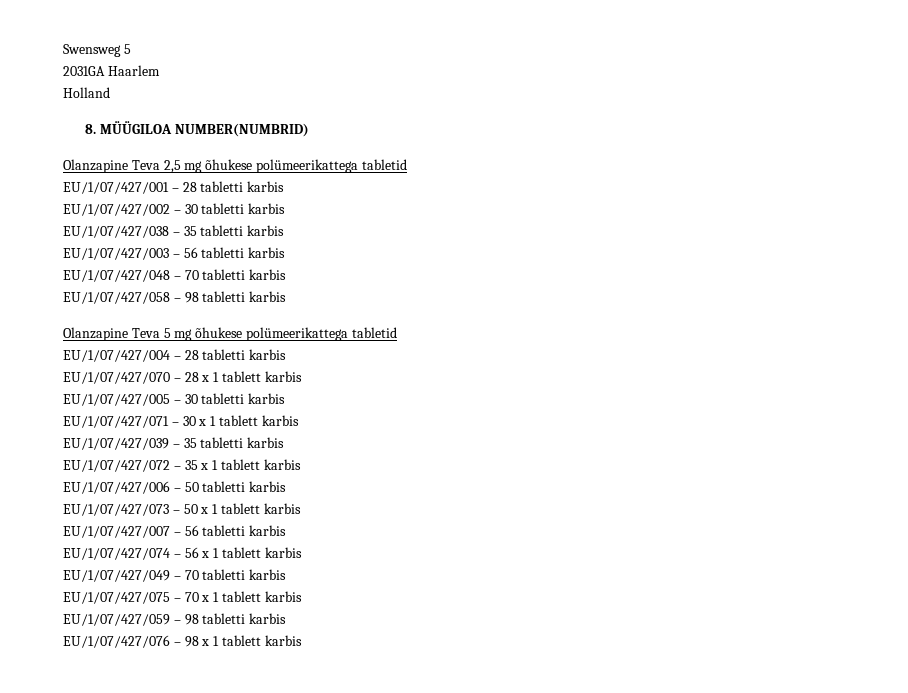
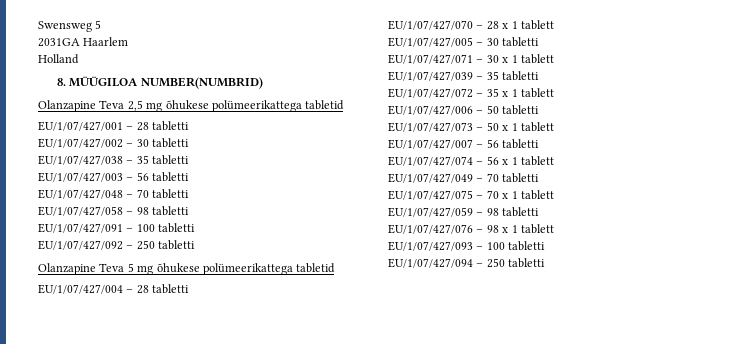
[247,181,285,192] karbis -> (190, 126) none
[248,203,286,214] karbis -> (190, 143) none
[247,225,285,236] karbis -> (190, 160) none
[248,247,286,258] karbis -> (190, 177) none
[249,269,287,280] karbis -> (190, 194) none
[249,291,287,302] karbis -> [38,223,196,233] [38,240,196,250] // EU/1/07/427/091 – 100 tabletti // EU/1/07/427/092 – 250 tabletti
[249,349,287,360] karbis -> (190, 289) none
[264,371,302,382] karbis -> (554, 25) none
[248,393,286,404] karbis -> (540, 42) none
[261,415,299,426] karbis -> (554, 59) none
[247,437,285,448] karbis -> (540, 76) none
[263,459,301,470] karbis -> (554, 93) none
[249,481,287,492] karbis -> (540, 110) none
[263,503,301,514] karbis -> (554, 127) none
[249,525,287,536] karbis -> (540, 144) none
[264,547,302,558] karbis -> (554, 161) none
[249,569,287,580] karbis -> (540, 178) none
[264,591,302,602] karbis -> (554, 195) none
[249,613,287,624] karbis -> (540, 212) none
[264,635,302,646] karbis -> [388,241,546,251] [388,258,546,268] // EU/1/07/427/093 – 100 tabletti // EU/1/07/427/094 – 250 tabletti

